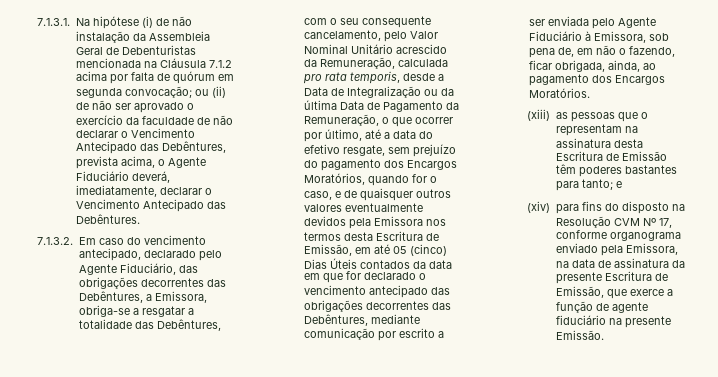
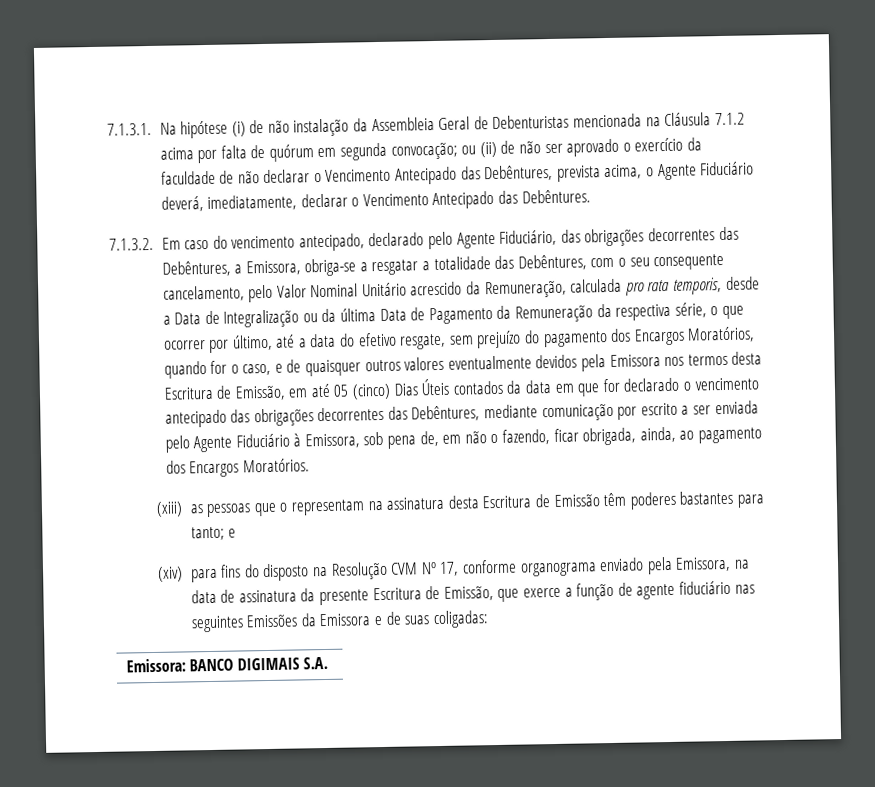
[303,114,379,126] Remuneração, -> [514,302,707,323] Remuneração da respectiva série,
[608,316,671,328] [555,330,604,340] na presente Emissão. -> [734,584,755,594] [190,610,489,633] [125,656,329,673] nas seguintes Emissões da Emissora e de suas coligadas: // Emissora: BANCO DIGIMAIS S.A.

